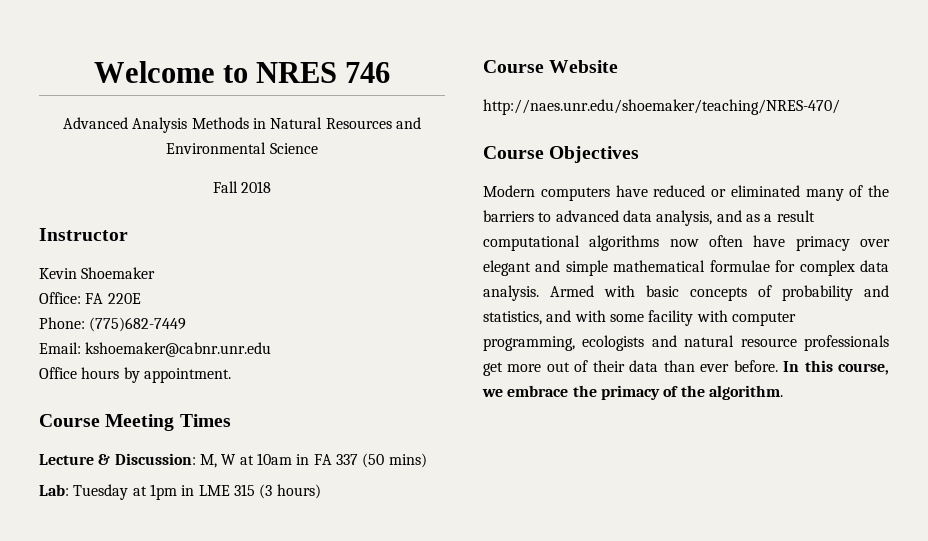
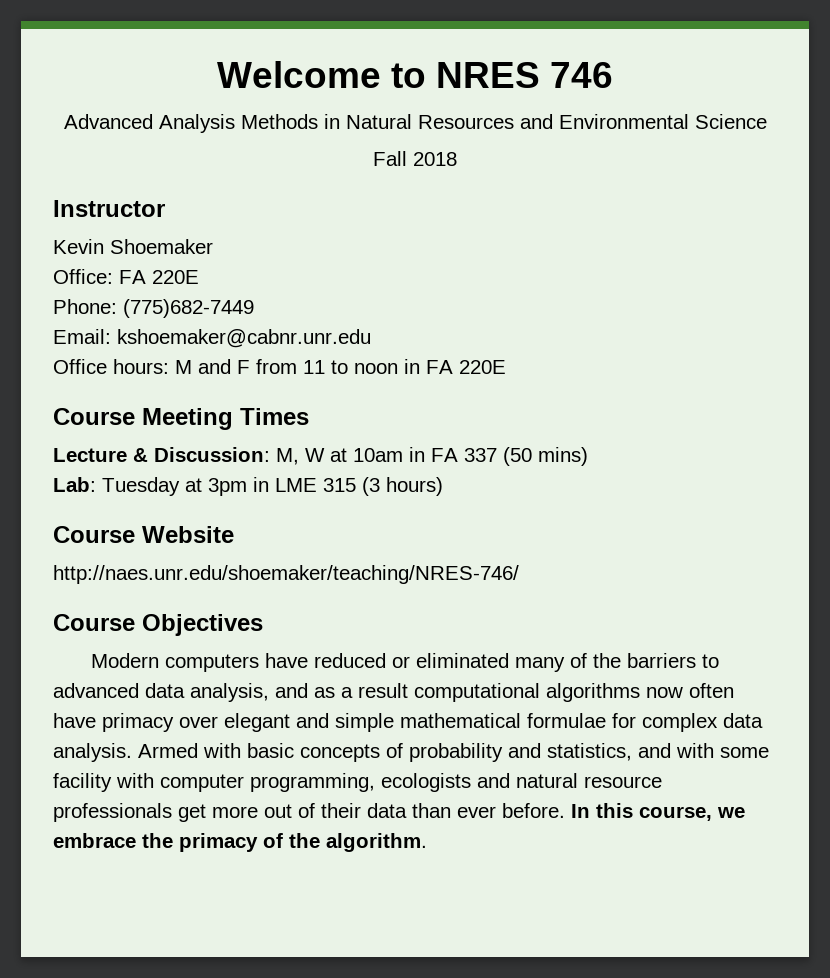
[81,367,231,383] hours by appointment. -> [113,359,506,374] hours: M and F from 11 to noon in FA 220E
[149,484,177,500] 1pm -> [208,478,247,496] 3pm
[483,99,840,115] http://naes.unr.edu/shoemaker/teaching/NRES-470/ -> [53,565,519,584] http://naes.unr.edu/shoemaker/teaching/NRES-746/

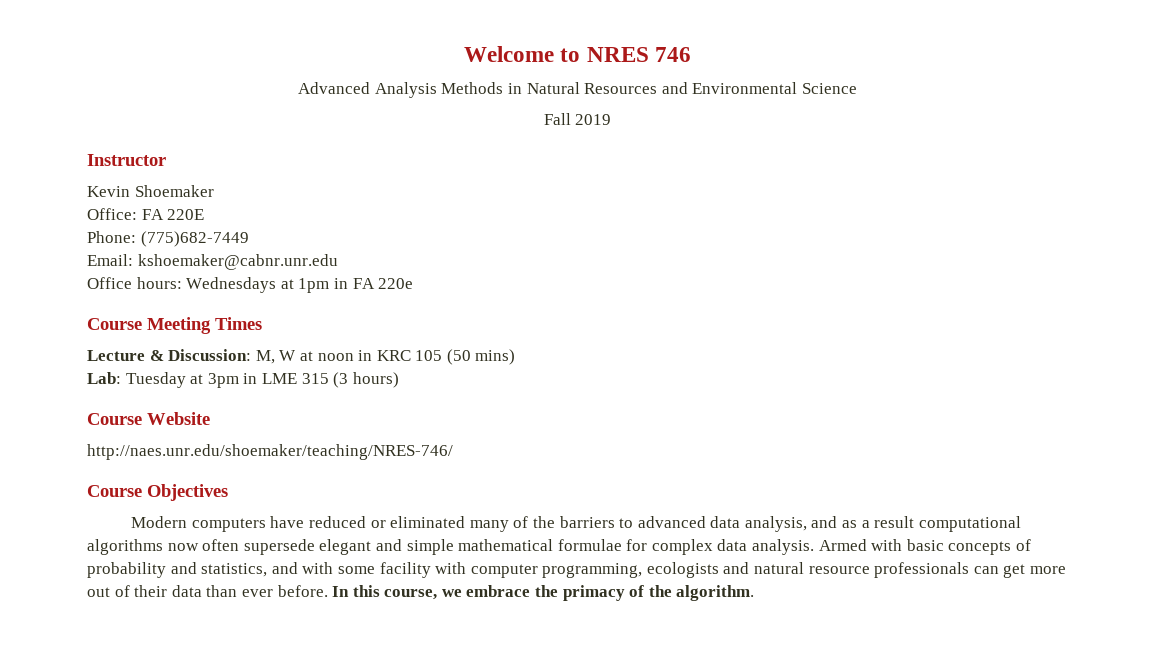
[413,152,457,166] 2018 -> [575,114,612,125] 2019
[175,359,506,374] M and F from 11 to noon in FA 220E -> [186,277,414,293] Wednesdays at 1pm in FA 220e
[353,447,497,462] 10am in FA 337 -> [317,350,443,361] noon in KRC 105
[53,713,218,732] have primacy over -> [243,539,315,555] supersede
(172, 812) none -> [973,566,999,574] can

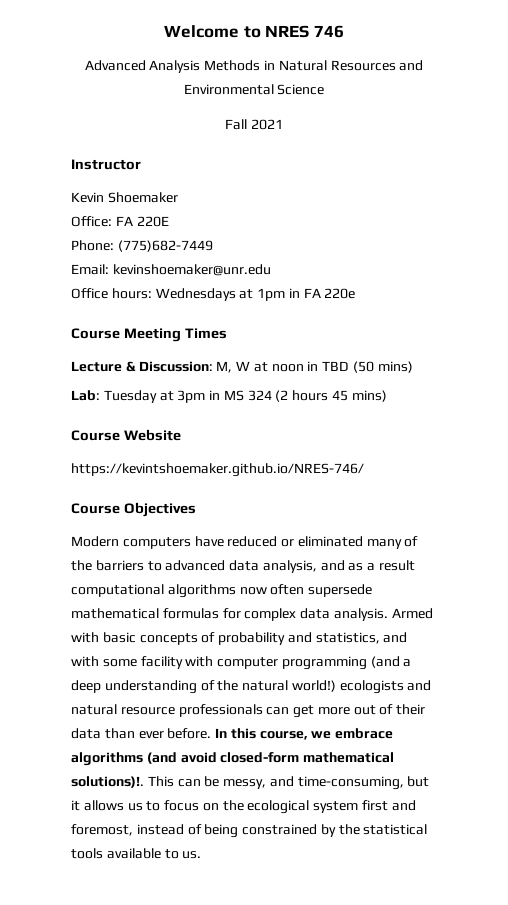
[575,114,612,125] 2019 -> [250,119,283,130] 2021
[137,254,338,270] kshoemaker@cabnr.unr.edu -> [112,264,271,276] kevinshoemaker@unr.edu
[376,350,443,361] KRC 105 -> [322,361,350,371] TBD
[261,372,399,388] LME 315 (3 hours) -> [223,390,387,402] MS 324 (2 hours 45 mins)
[87,444,453,460] http://naes.unr.edu/shoemaker/teaching/NRES-746/ -> [71,463,364,477] https://kevintshoemaker.github.io/NRES-746/
[319,539,622,555] elegant and simple mathematical formulae -> [71,608,219,619] mathematical formulas
[542,563,643,578] programming, -> [281,656,412,670] [71,680,336,694] programming (and a deep understanding of the natural world!)
[535,585,755,601] the primacy of the algorithm. -> [71,752,395,766] [71,776,430,790] [71,800,416,814] [71,824,428,838] [71,848,202,859] algorithms (and avoid closed-form mathematical solutions)!. This can be messy, and time-consuming, but it allows us to focus on the ecological system first and foremost, instead of being constrained by the statistical tools available to us.

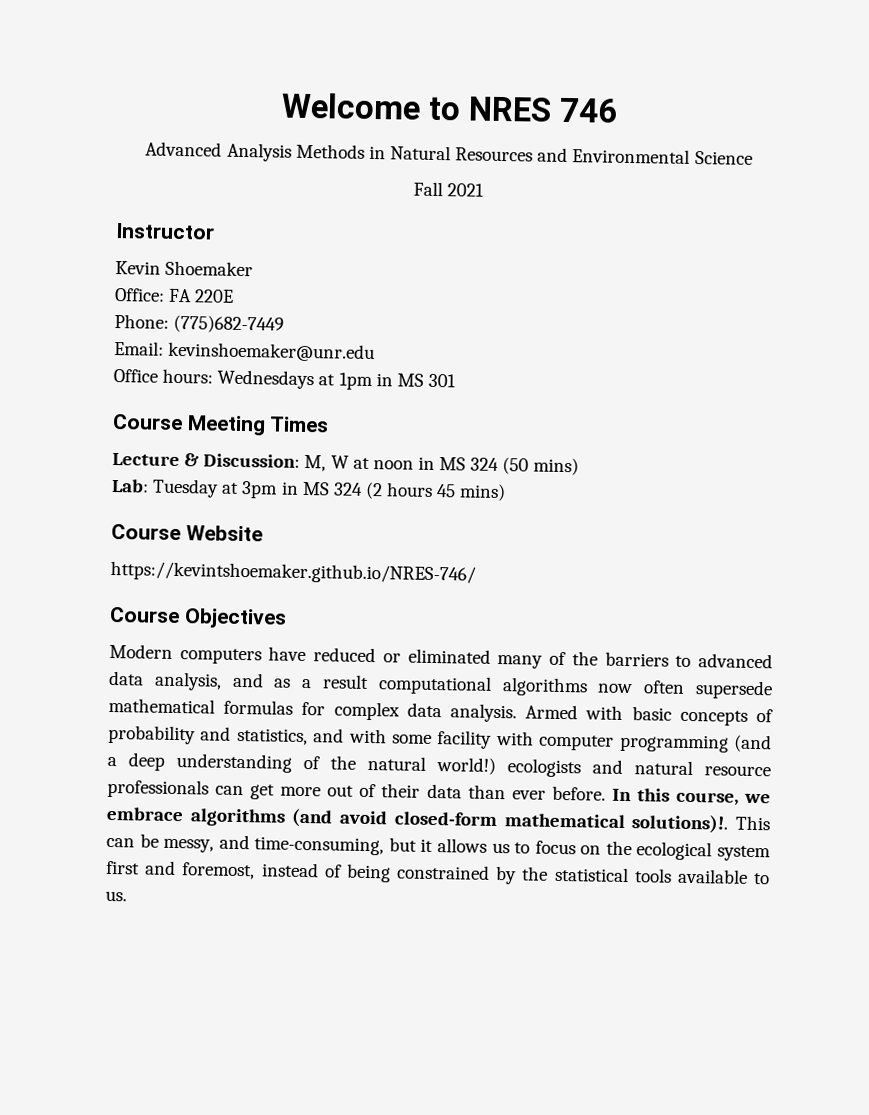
[303,288,356,299] FA 220e -> [396,373,456,388] MS 301
[322,361,350,371] TBD -> [439,457,500,471] MS 324

